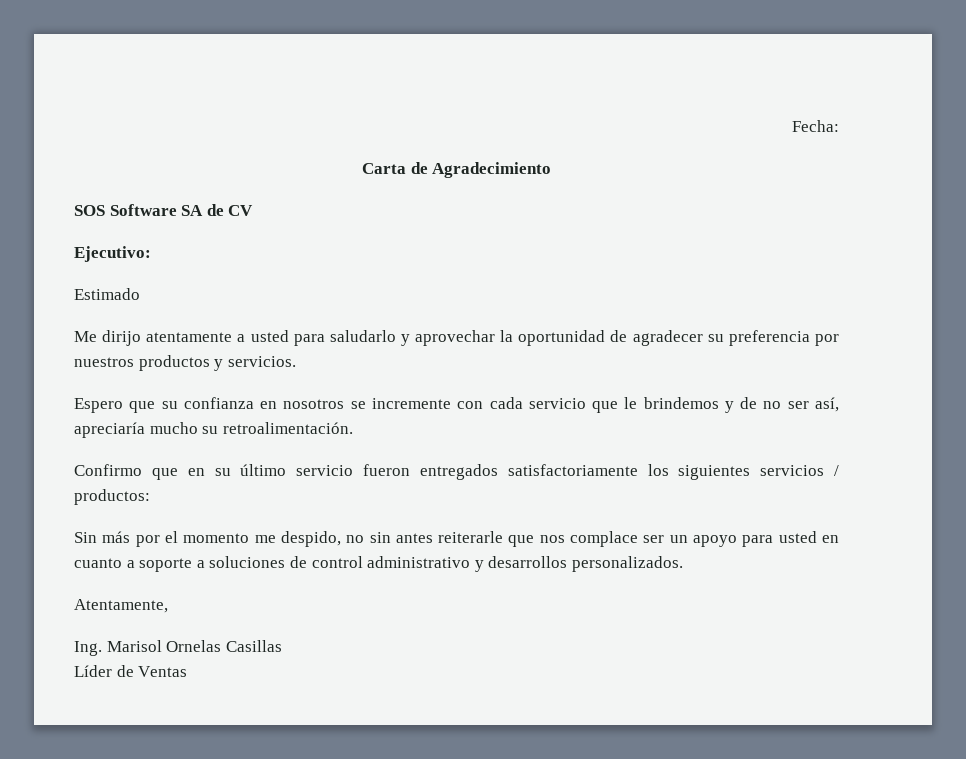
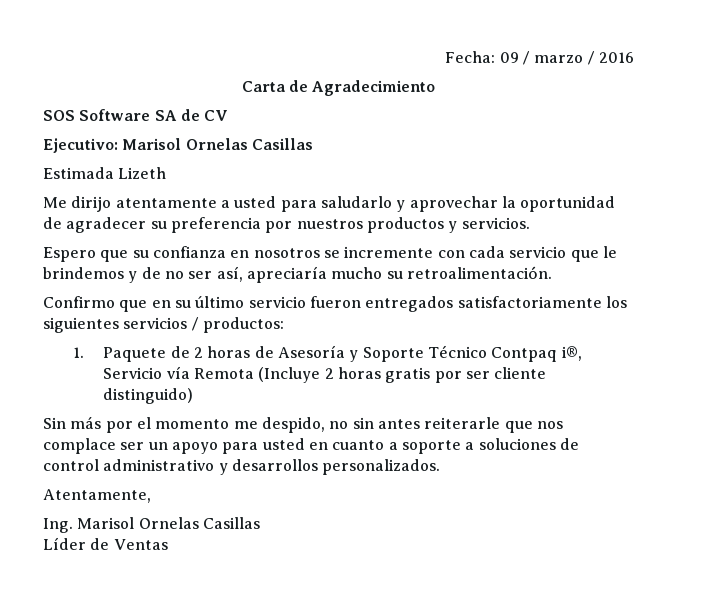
(839, 126) none -> [499,51,634,65] 09 / marzo / 2016
[74,288,140,300] // Estimado -> [122,138,313,150] [43,167,167,179] Marisol Ornelas Casillas // Estimada Lizeth
(150, 497) none -> [73,345,582,362] [103,366,547,383] [103,388,194,404] // 1. Paquete de 2 horas de Asesoría y Soporte Técnico Contpaq i®, Servicio vía Remota (Incluye 2 horas gratis por ser cliente distinguido)

